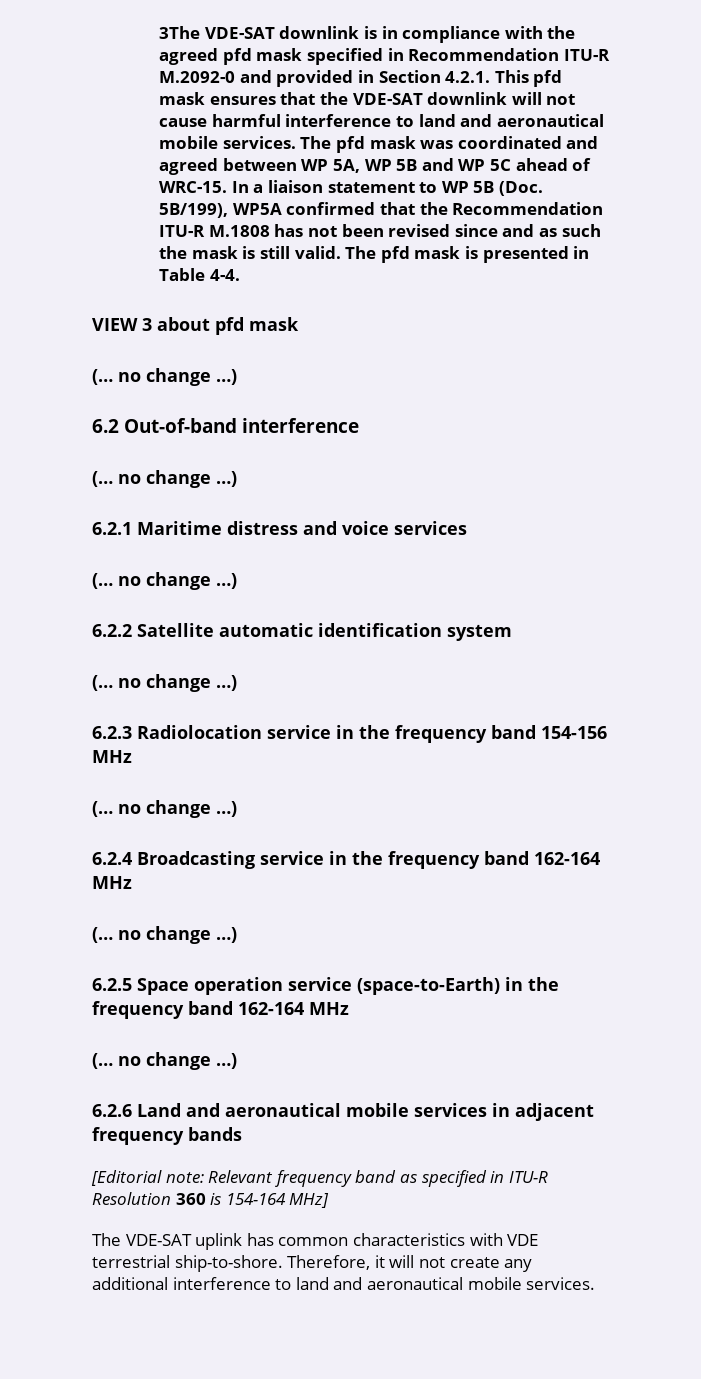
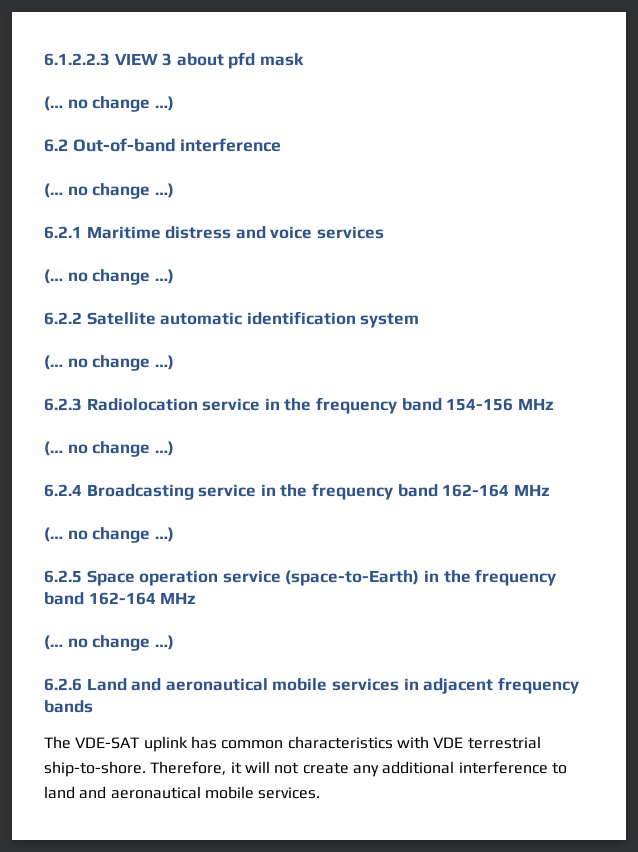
[159,26,576,43] [159,48,610,65] [159,70,563,87] [159,92,576,105] [159,114,604,127] [159,136,599,153] [159,158,592,175] [159,180,544,196] [159,202,604,218] [159,224,601,237] [159,246,590,263] [159,268,240,281] 3The VDE-SAT downlink is in compliance with the agreed pfd mask specified in Recommendation ITU-R M.2092-0 and provided in Section 4.2.1. This pfd mask ensures that the VDE-SAT downlink will not cause harmful interference to land and aeronautical mobile services. The pfd mask was coordinated and agreed between WP 5A, WP 5B and WP 5C ahead of WRC-15. In a liaison statement to WP 5B (Doc. 5B/199), WP5A confirmed that the Recommendation ITU-R M.1808 has not been revised since and as such the mask is still valid. The pfd mask is presented in Table 4-4. // -> [44,53,110,66] 6.1.2.2.3
[91,1170,548,1187] [92,1192,330,1208] // [Editorial note: Relevant frequency band as specified in ITU-R Resolution 360 is 154-164 MHz] -> (93, 706) none

